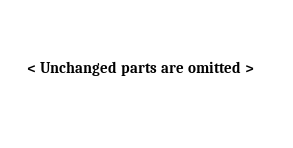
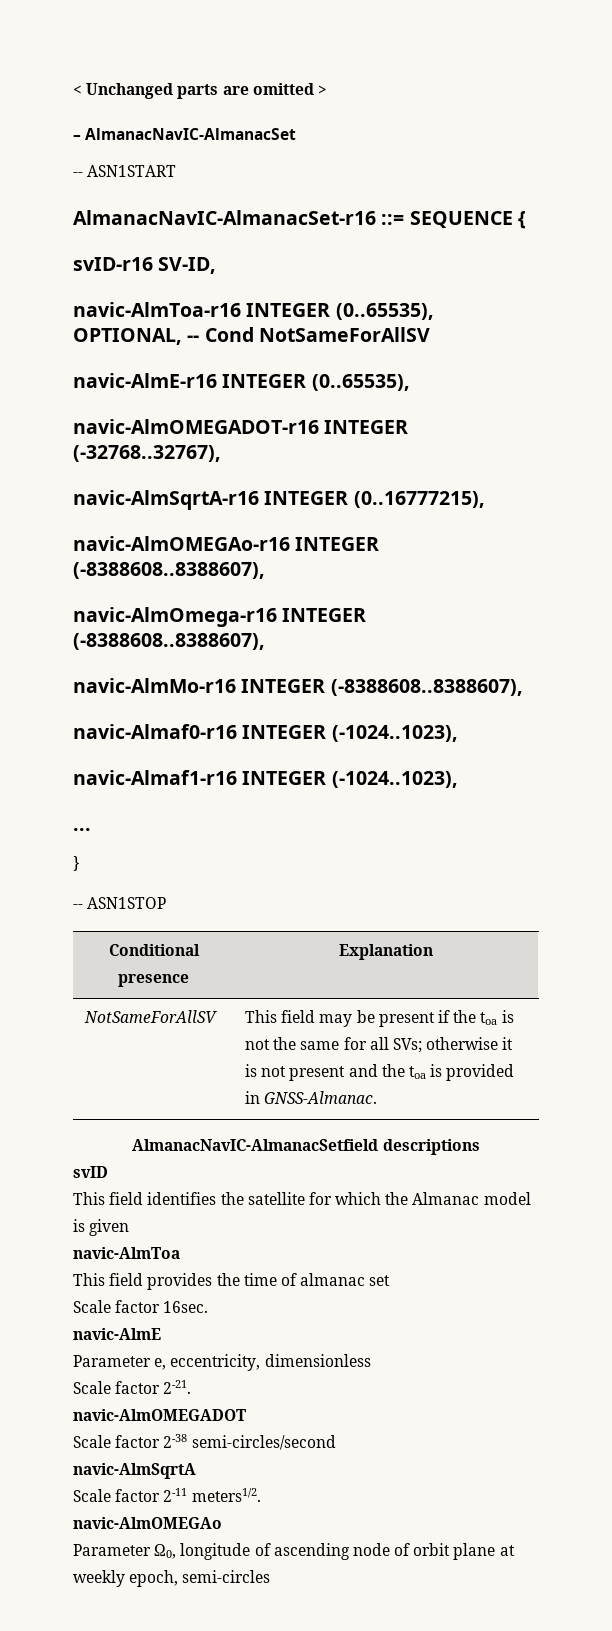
(254, 69) none -> [73,128,297,140] [73,165,177,177] [73,210,526,229] [73,257,217,274] [73,302,434,320] [73,327,430,345] [73,373,410,391] [73,419,409,434] [73,445,221,462] [73,490,485,510] [73,536,380,551] [73,562,265,579] [73,607,367,627] [73,633,265,650] [73,678,523,696] [73,724,458,742] [73,770,458,788] [73,828,91,831] [73,856,80,871] [73,897,167,909] [108,944,200,956] [118,974,189,987] [339,944,433,960] [84,1010,218,1023] [245,1010,514,1027] [245,1037,514,1053] [245,1064,515,1081] [245,1091,378,1104] [132,1139,480,1155] [73,1166,108,1178] [73,1192,531,1205] [73,1219,130,1236] [73,1247,180,1259] [73,1273,391,1290] [73,1300,209,1313] [73,1328,161,1340] [73,1354,371,1371] [73,1380,192,1394] [73,1409,246,1421] [73,1434,336,1450] [73,1463,196,1479] [73,1488,261,1502] [73,1517,222,1529] [73,1543,515,1560] [73,1570,271,1587] // – AlmanacNavIC-AlmanacSet // -- ASN1START // AlmanacNavIC-AlmanacSet-r16 ::= SEQUENCE { // svID-r16 SV-ID, // navic-AlmToa-r16 INTEGER (0..65535), OPTIONAL, -- Cond NotSameForAllSV // navic-AlmE-r16 INTEGER (0..65535), // navic-AlmOMEGADOT-r16 INTEGER (-32768..32767), // navic-AlmSqrtA-r16 INTEGER (0..16777215), // navic-AlmOMEGAo-r16 INTEGER (-8388608..8388607), // navic-AlmOmega-r16 INTEGER (-8388608..8388607), // navic-AlmMo-r16 INTEGER (-8388608..8388607), // navic-Almaf0-r16 INTEGER (-1024..1023), // navic-Almaf1-r16 INTEGER (-1024..1023), // ... // } // -- ASN1STOP // Conditional presence | Explanation // NotSameForAllSV | This field may be present if the toa is not the same for all SVs; otherwise it is not present and the toa is provided in GNSS-Almanac. // AlmanacNavIC-AlmanacSetfield descriptions // svID // This field identifies the satellite for which the Almanac model is given // navic-AlmToa // This field provides the time of almanac set // Scale factor 16sec. // navic-AlmE // Parameter e, eccentricity, dimensionless // Scale factor 2-21. // navic-AlmOMEGADOT // Scale factor 2-38 semi-circles/second // navic-AlmSqrtA // Scale factor 2-11 meters1/2. // navic-AlmOMEGAo // Parameter Ω0, longitude of ascending node of orbit plane at weekly epoch, semi-circles

